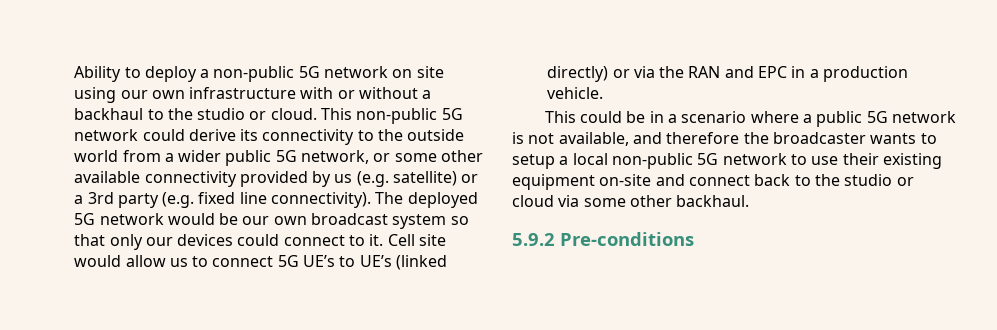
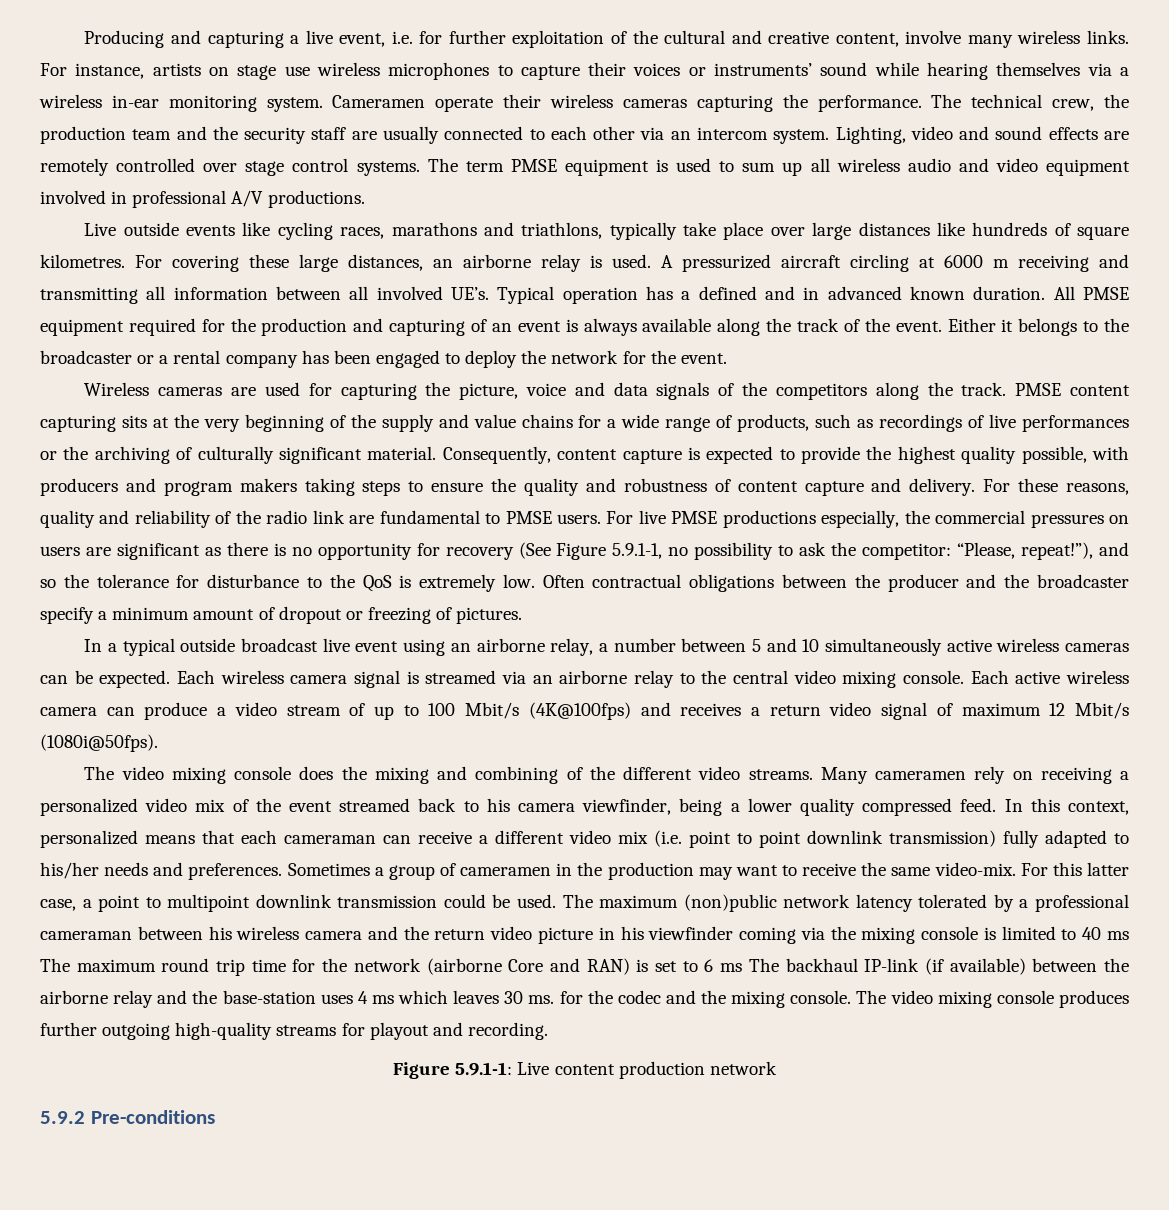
[74,66,444,82] [74,87,432,103] [74,108,463,124] [74,129,465,145] [74,150,484,166] [74,171,479,187] [74,192,478,208] [74,213,469,229] [74,234,447,250] [74,255,448,270] [547,66,909,82] [547,87,604,99] [544,111,956,127] [512,132,937,146] [512,153,942,169] [512,174,914,190] [512,195,750,207] Ability to deploy a non-public 5G network on site using our own infrastructure with or without a backhaul to the studio or cloud. This non-public 5G network could derive its connectivity to the outside world from a wider public 5G network, or some other available connectivity provided by us (e.g. satellite) or a 3rd party (e.g. fixed line connectivity). The deployed 5G network would be our own broadcast system so that only our devices could connect to it. Cell site would allow us to connect 5G UE’s to UE’s (linked directly) or via the RAN and EPC in a production vehicle. // This could be in a scenario where a public 5G network is not available, and therefore the broadcaster wants to setup a local non-public 5G network to use their existing equipment on-site and connect back to the studio or cloud via some other backhaul. -> [84,30,1129,48] [40,62,1129,80] [39,94,1129,112] [40,126,1130,144] [40,158,1131,176] [40,190,365,208] [84,222,1129,240] [40,254,1129,272] [40,286,1130,304] [40,318,1129,336] [40,350,727,368] [84,382,1130,400] [40,414,1129,432] [40,446,1130,464] [40,478,1130,496] [40,510,1130,528] [40,542,1130,560] [40,574,1129,592] [40,606,523,624] [84,638,1129,656] [40,670,1129,688] [40,702,1129,720] [40,734,158,752] [84,766,1129,784] [40,798,1130,816] [40,830,1129,848] [40,862,1129,880] [40,894,1129,912] [40,926,1129,944] [40,958,1129,976] [40,990,1130,1008] [40,1022,548,1040] [393,1061,777,1079] Producing and capturing a live event, i.e. for further exploitation of the cultural and creative content, involve many wireless links. For instance, artists on stage use wireless microphones to capture their voices or instruments’ sound while hearing themselves via a wireless in-ear monitoring system. Cameramen operate their wireless cameras capturing the performance. The technical crew, the production team and the security staff are usually connected to each other via an intercom system. Lighting, video and sound effects are remotely controlled over stage control systems. The term PMSE equipment is used to sum up all wireless audio and video equipment involved in professional A/V productions. // Live outside events like cycling races, marathons and triathlons, typically take place over large distances like hundreds of square kilometres. For covering these large distances, an airborne relay is used. A pressurized aircraft circling at 6000 m receiving and transmitting all information between all involved UE’s. Typical operation has a defined and in advanced known duration. All PMSE equipment required for the production and capturing of an event is always available along the track of the event. Either it belongs to the broadcaster or a rental company has been engaged to deploy the network for the event. // Wireless cameras are used for capturing the picture, voice and data signals of the competitors along the track. PMSE content capturing sits at the very beginning of the supply and value chains for a wide range of products, such as recordings of live performances or the archiving of culturally significant material. Consequently, content capture is expected to provide the highest quality possible, with producers and program makers taking steps to ensure the quality and robustness of content capture and delivery. For these reasons, quality and reliability of the radio link are fundamental to PMSE users. For live PMSE productions especially, the commercial pressures on users are significant as there is no opportunity for recovery (See Figure 5.9.1-1, no possibility to ask the competitor: “Please, repeat!”), and so the tolerance for disturbance to the QoS is extremely low. Often contractual obligations between the producer and the broadcaster specify a minimum amount of dropout or freezing of pictures. // In a typical outside broadcast live event using an airborne relay, a number between 5 and 10 simultaneously active wireless cameras can be expected. Each wireless camera signal is streamed via an airborne relay to the central video mixing console. Each active wireless camera can produce a video stream of up to 100 Mbit/s (4K@100fps) and receives a return video signal of maximum 12 Mbit/s (1080i@50fps). // The video mixing console does the mixing and combining of the different video streams. Many cameramen rely on receiving a personalized video mix of the event streamed back to his camera viewfinder, being a lower quality compressed feed. In this context, personalized means that each cameraman can receive a different video mix (i.e. point to point downlink transmission) fully adapted to his/her needs and preferences. Sometimes a group of cameramen in the production may want to receive the same video-mix. For this latter case, a point to multipoint downlink transmission could be used. The maximum (non)public network latency tolerated by a professional cameraman between his wireless camera and the return video picture in his viewfinder coming via the mixing console is limited to 40 ms The maximum round trip time for the network (airborne Core and RAN) is set to 6 ms The backhaul IP-link (if available) between the airborne relay and the base-station uses 4 ms which leaves 30 ms. for the codec and the mixing console. The video mixing console produces further outgoing high-quality streams for playout and recording. // Figure 5.9.1-1: Live content production network

